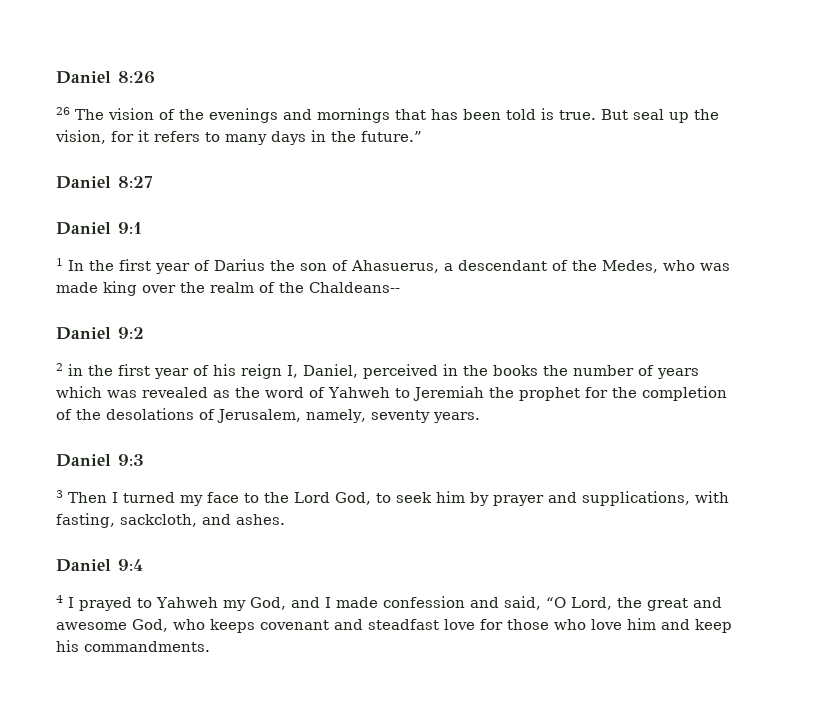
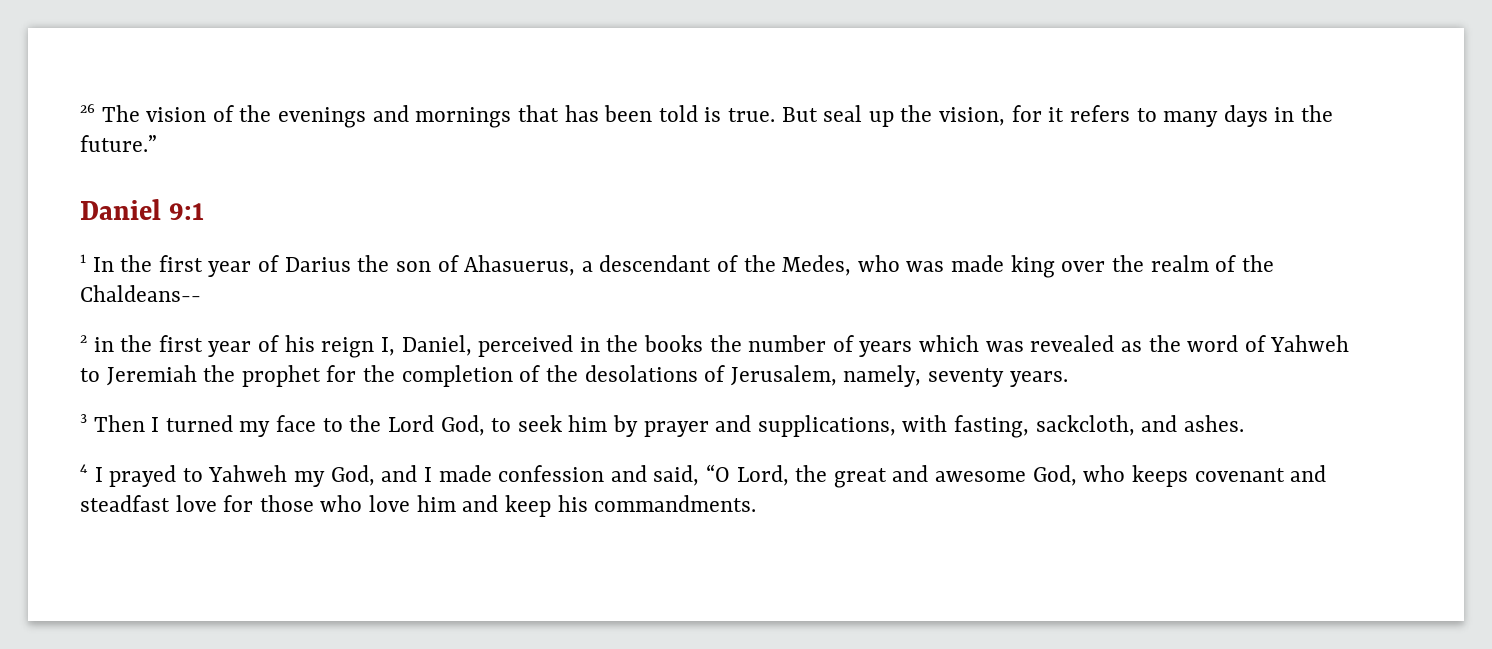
[56,71,155,84] Daniel 8:26 // -> (80, 108) none
[56,176,153,189] // Daniel 8:27 -> (157, 143) none
[56,327,144,340] // Daniel 9:2 -> (201, 293) none
[56,454,144,467] // Daniel 9:3 -> (1068, 379) none
[56,559,143,572] // Daniel 9:4 -> (1244, 423) none

